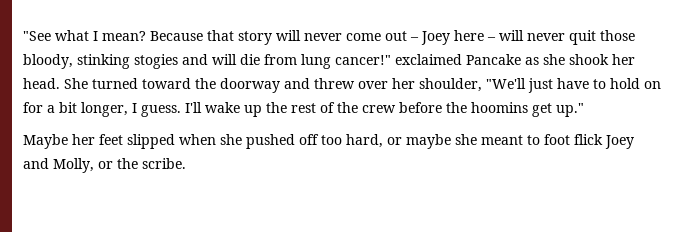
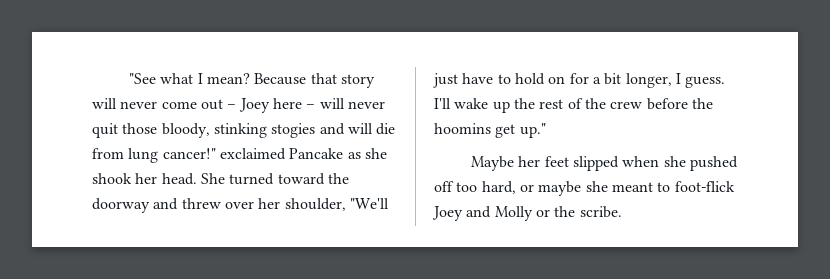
[544,134,603,145] foot flick -> [674,181,735,192] foot-flick
[53,158,94,173] Molly, -> [494,206,533,221] Molly

